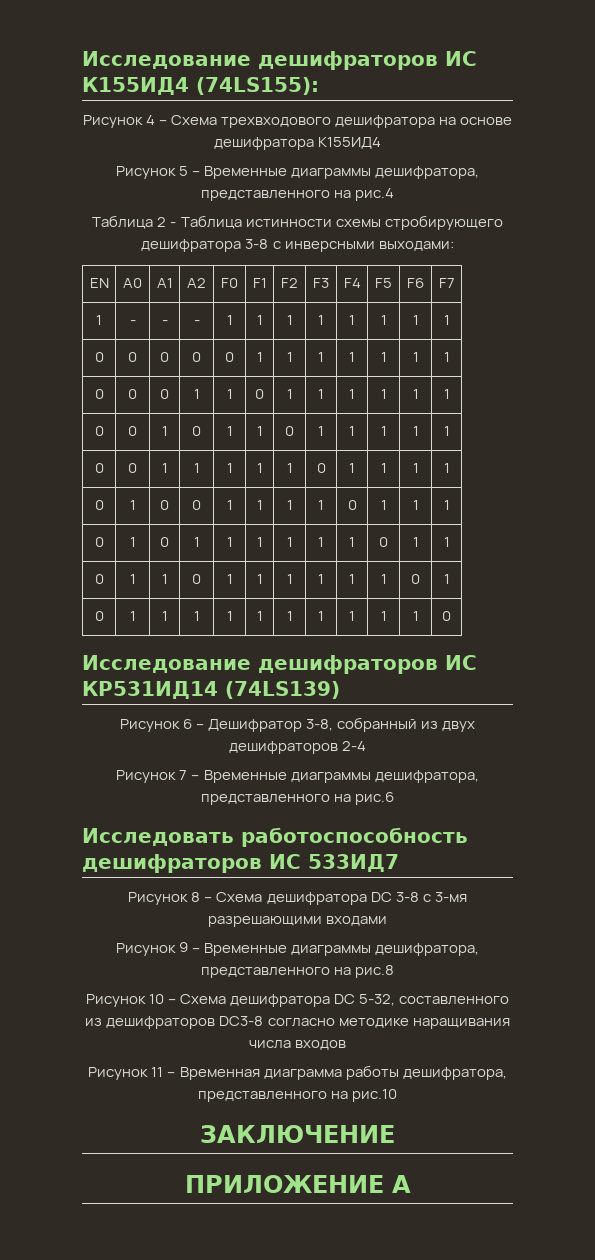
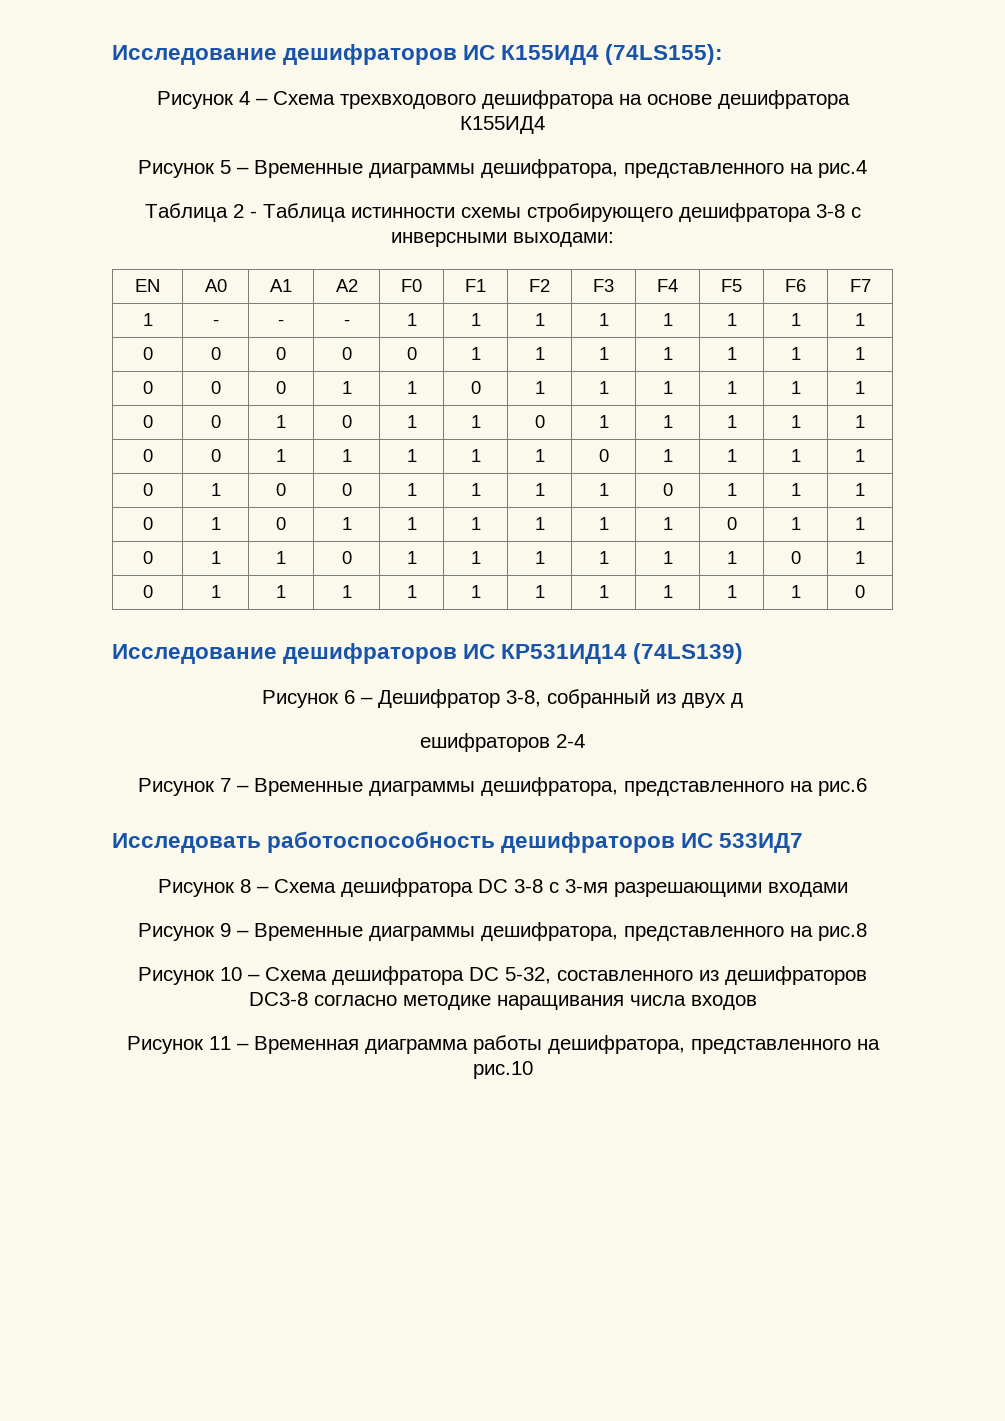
[228,741,338,754] дешифраторов -> [731,693,743,708] [420,733,550,752] д // ешифраторов
[200,1125,395,1143] [184,1175,411,1193] // ЗАКЛЮЧЕНИЕ // ПРИЛОЖЕНИЕ А -> (533, 1070) none

